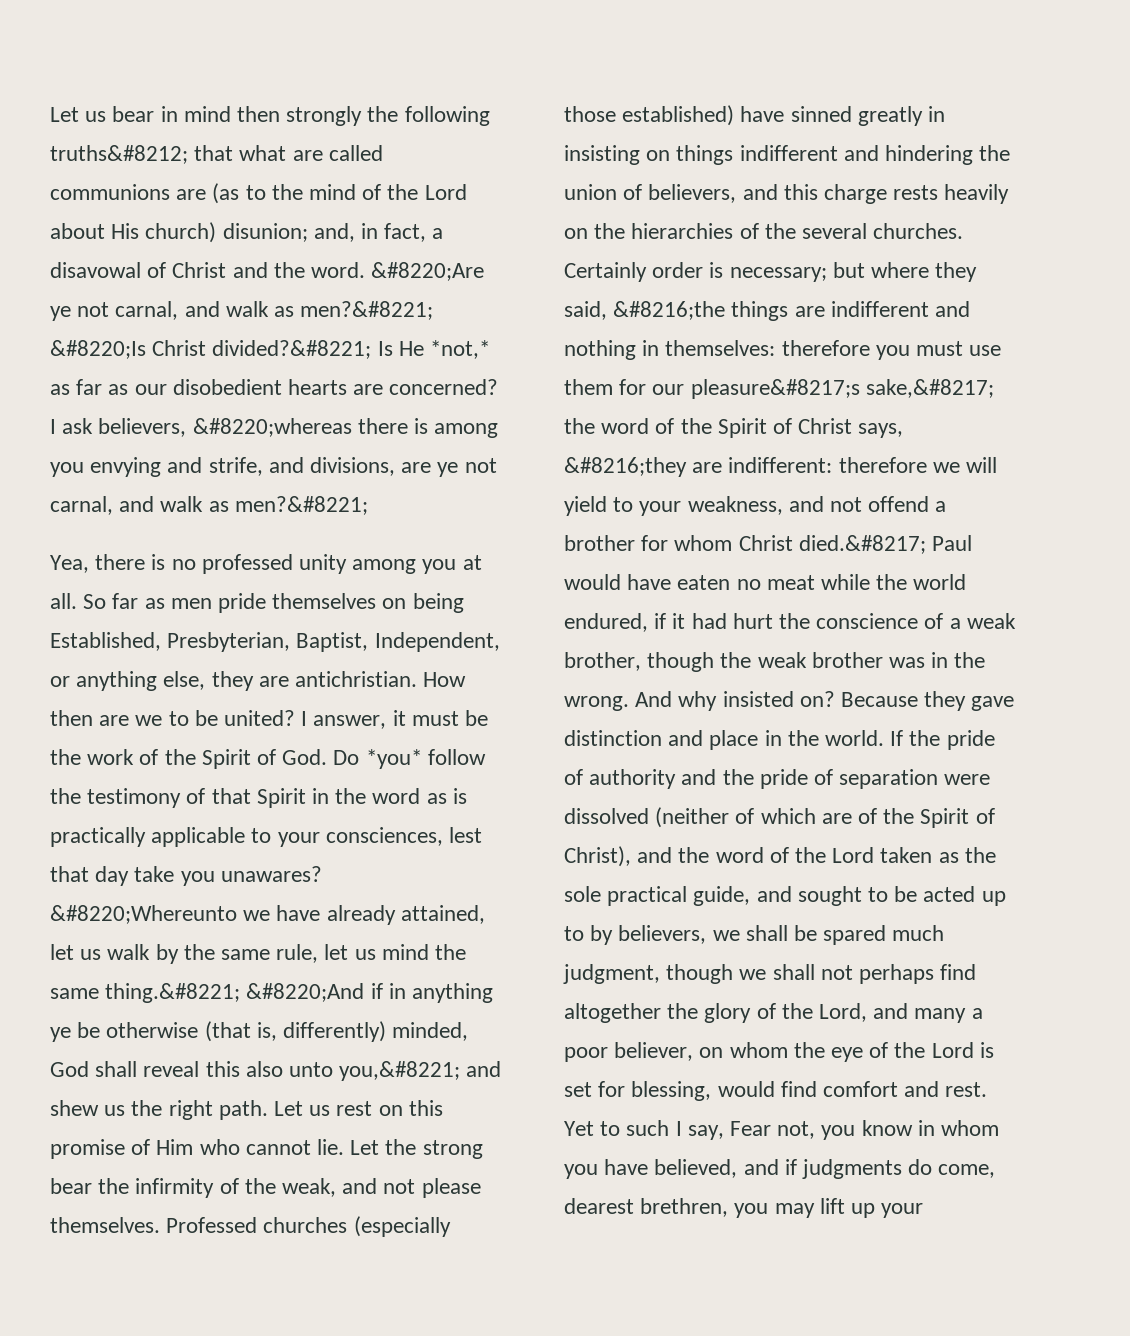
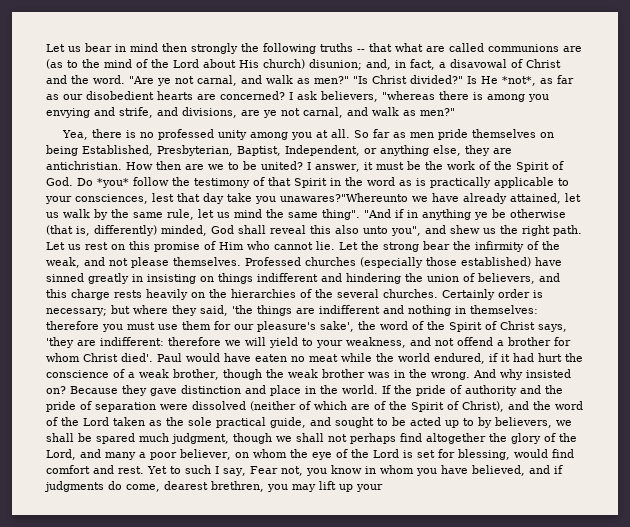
[50,145,188,164] truths&#8212; -> [320,43,365,52] truths --
[371,262,485,281] [50,301,434,321] [50,340,372,359] &#8220;Are ye not carnal, and walk as men?&#8221; &#8220;Is Christ divided?&#8221; -> [129,75,463,86] "Are ye not carnal, and walk as men?" "Is Christ divided?"
[430,340,491,359] *not,* -> [502,76,536,86] *not*,
[192,418,352,437] &#8220;whereas -> [382,91,435,100] "whereas
[234,496,368,515] men?&#8221; -> [420,108,455,116] men?"
[220,866,322,882] [50,905,237,924] unawares? &#8220;Whereunto -> [280,193,408,202] unawares?"Whereunto
[105,983,365,1003] thing.&#8221; &#8220;And -> [322,209,391,220] thing". "And
[339,1061,461,1081] you,&#8221; -> [391,226,421,236] you",
[613,301,726,320] &#8216;the -> [232,305,253,314] 'the
[690,379,994,399] pleasure&#8217;s sake,&#8217; -> [257,321,354,332] pleasure's sake',
[564,457,687,477] &#8216;they -> [46,337,74,348] 'they
[798,535,926,554] died.&#8217; -> [121,353,153,362] died'.

